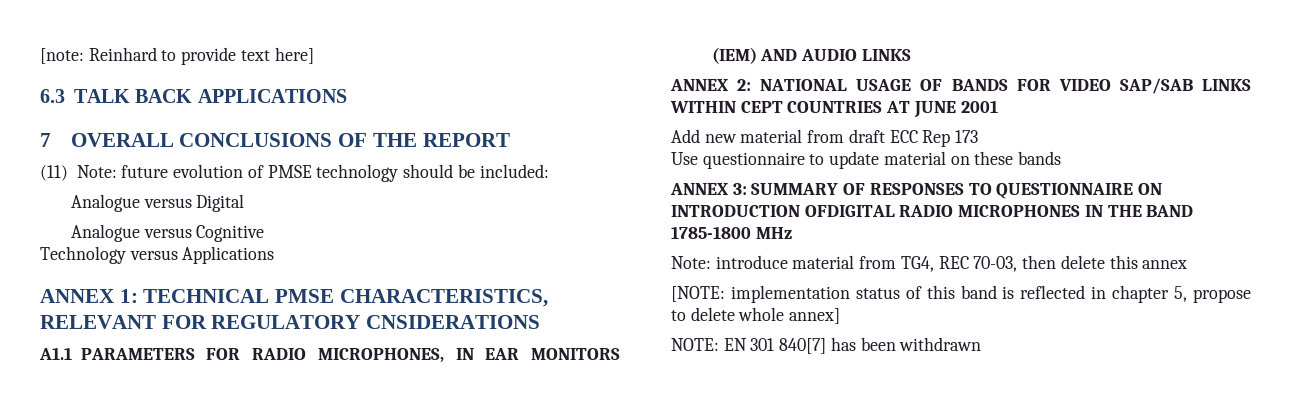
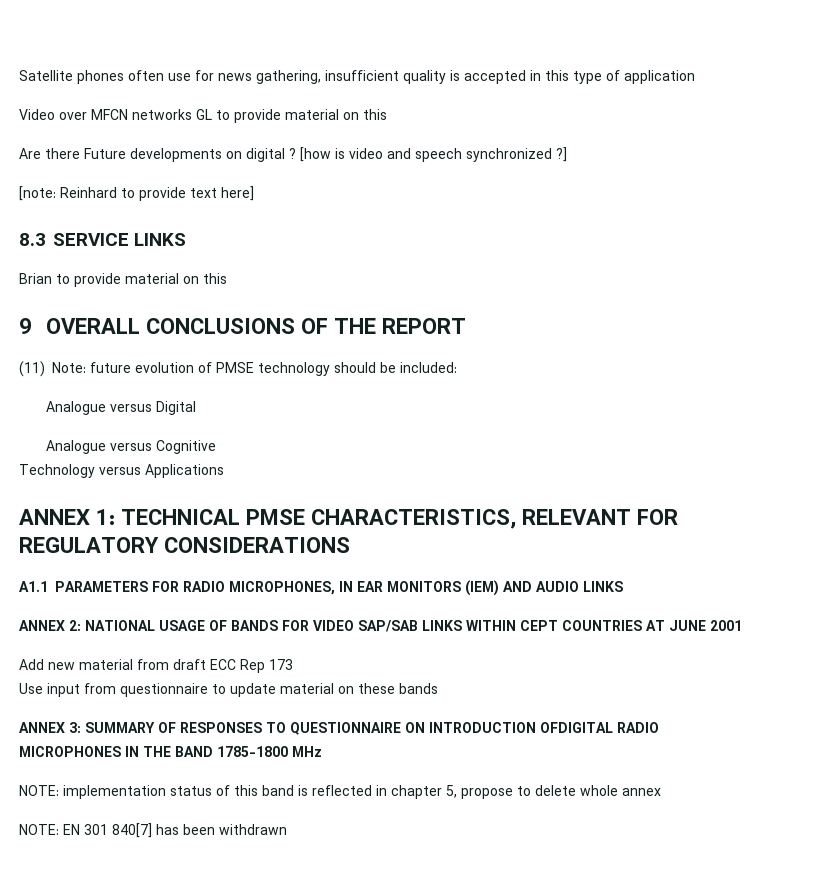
(40, 56) none -> [19,70,695,84] [19,109,387,123] [19,147,567,162] Satellite phones often use for news gathering, insufficient quality is accepted in this type of application // Video over MFCN networks GL to provide material on this // Are there Future developments on digital ? [how is video and speech synchronized ?] //
[40,89,347,103] [40,133,51,147] 6.3 TALK BACK APPLICATIONS // 7 -> [19,233,187,246] [19,273,227,287] [19,318,32,334] 8.3 SERVICE LINKS // Brian to provide material on this // 9
[366,315,541,329] CNSIDERATIONS -> [164,537,350,553] CONSIDERATIONS
(698, 158) none -> [47,683,116,697] input from
[671,255,1188,272] [671,286,725,302] Note: introduce material from TG4, REC 70-03, then delete this annex // [NOTE: -> [19,785,59,796] NOTE:
[789,308,841,324] annex] -> [622,788,661,796] annex

